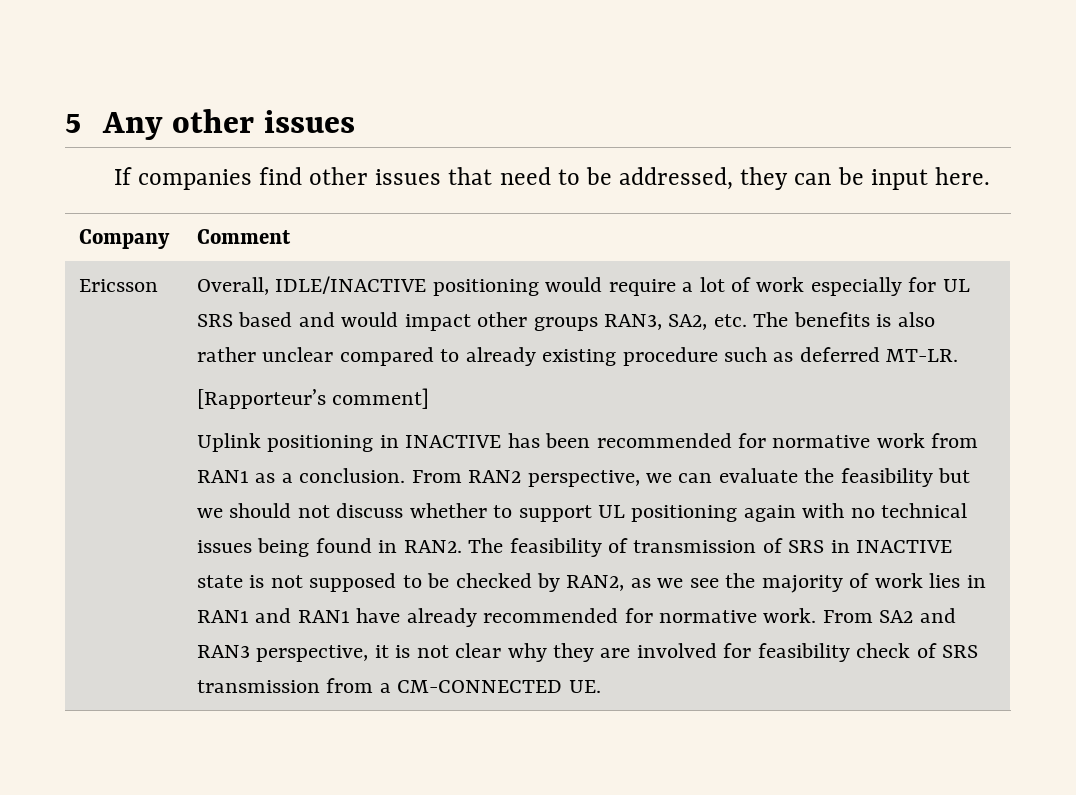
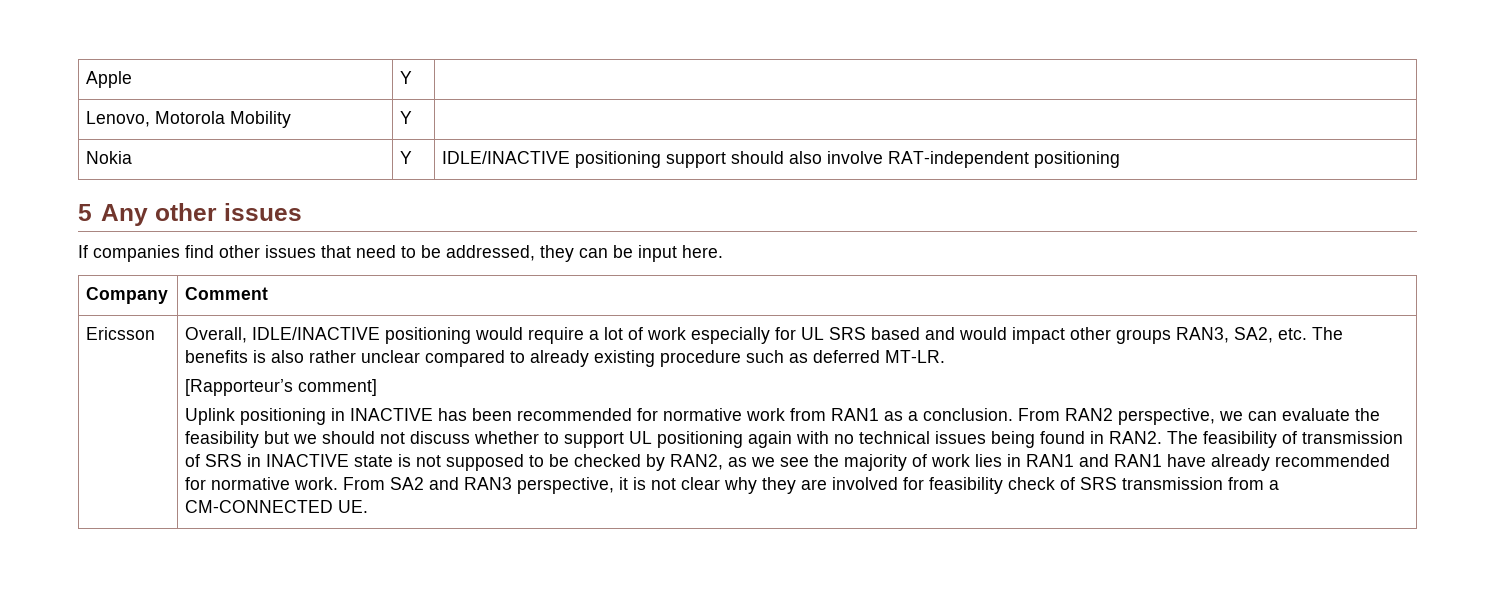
(65, 123) none -> [86,71,133,88] [400,71,413,84] [86,111,292,128] [400,111,413,124] [86,151,133,164] [400,151,413,164] [442,151,1121,168] Apple | Y | // Lenovo, Motorola Mobility | Y | // Nokia | Y | IDLE/INACTIVE positioning support should also involve RAT-independent positioning //

